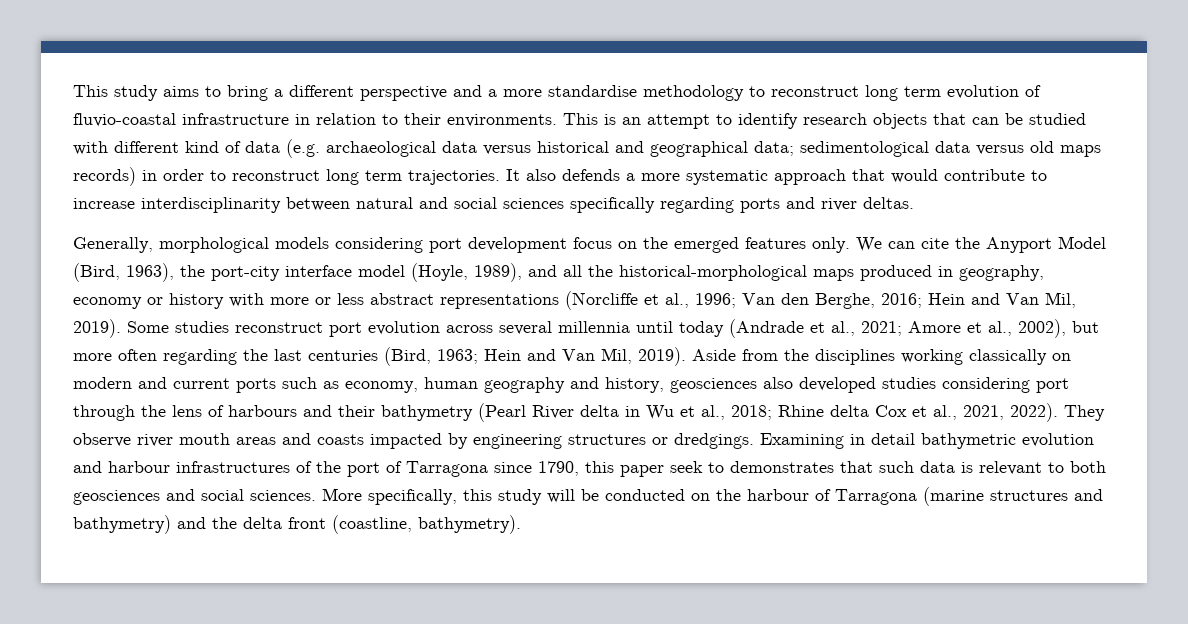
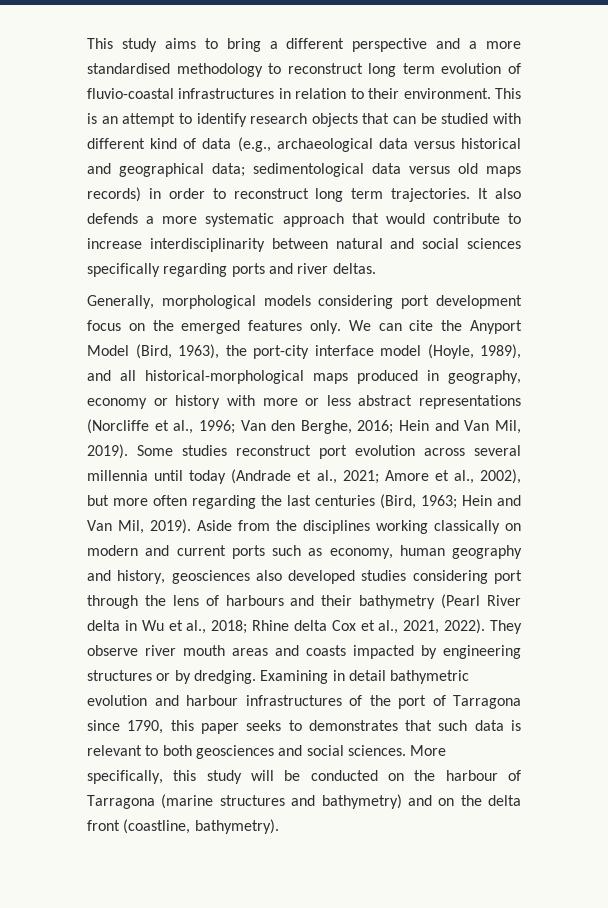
[548,85,637,97] standardise -> [87,63,170,74] standardised
[182,113,289,125] infrastructure -> [178,88,275,99] infrastructures
[447,114,557,127] environments. -> [403,88,491,99] environment.
[286,139,320,158] (e.g. -> [237,137,271,152] (e.g.,
[588,265,613,277] the -> (136, 375) none
[674,433,754,449] dredgings. -> [174,670,256,684] by dredging.
[670,461,703,473] seek -> [246,720,282,731] seeks
(206, 523) none -> [438,798,455,806] on

